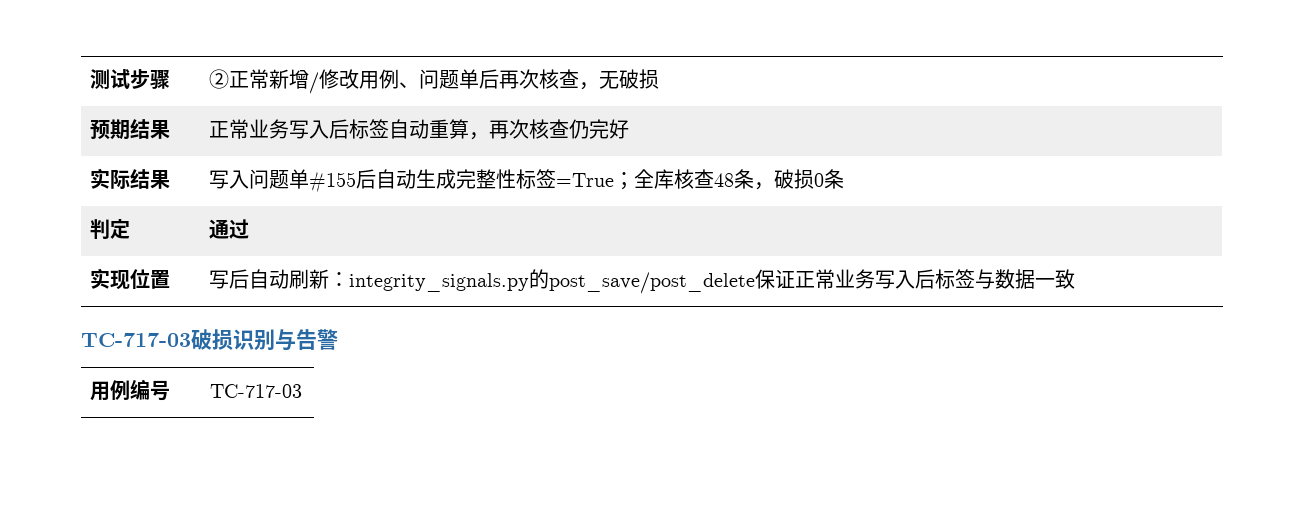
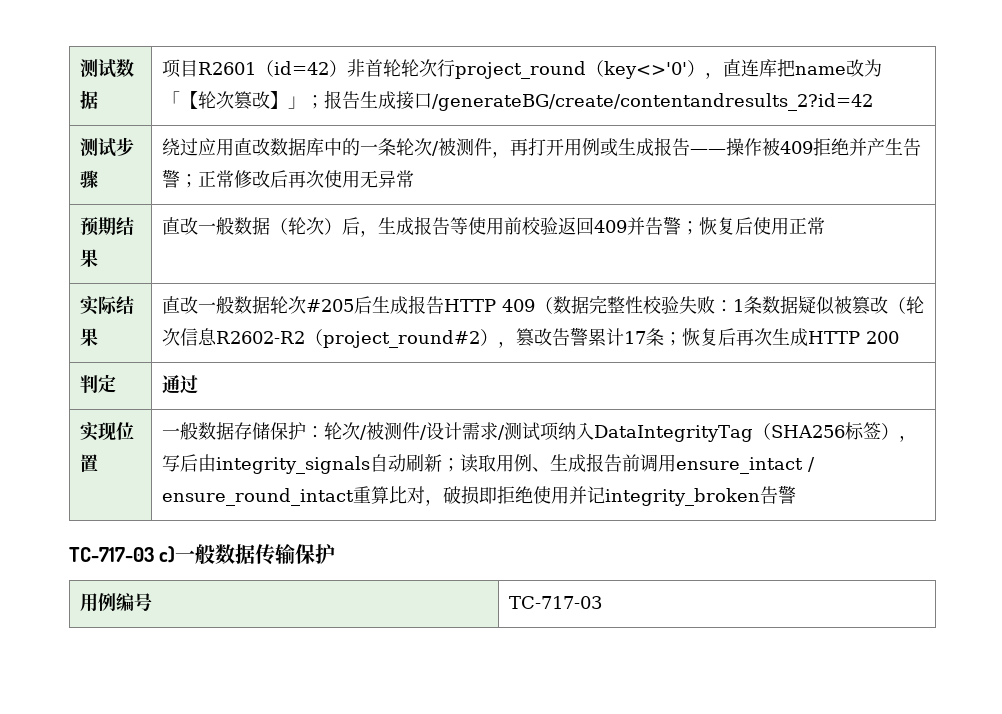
[90,69,171,89] [209,69,660,94] [90,119,171,140] [209,119,630,140] [90,168,171,189] [209,169,845,193] [90,219,131,240] [209,219,250,239] [90,268,171,290] [209,269,1076,294] [81,329,338,351] 测试步骤 | ②正常新增/修改用例、问题单后再次核查，无破损 // 预期结果 | 正常业务写入后标签自动重算，再次核查仍完好 // 实际结果 | 写入问题单#155后自动生成完整性标签=True；全库核查48条，破损0条 // 判定 | 通过 // 实现位置 | 写后自动刷新：integrity_signals.py的post_save/post_delete保证正常业务写入后标签与数据一致 // TC-717-03破损识别与告警 -> [80,59,135,78] [80,90,99,109] [162,59,883,79] [162,90,874,111] [80,137,135,157] [80,170,99,188] [162,137,922,158] [162,169,415,188] [80,217,135,236] [80,249,99,267] [162,216,826,237] [80,296,135,315] [80,328,99,346] [162,295,925,315] [162,327,900,348] [80,374,117,394] [162,375,199,394] [80,422,135,441] [80,454,99,472] [162,422,918,442] [162,453,816,474] [162,485,797,506] [69,543,336,565] 测试数据 | 项目R2601（id=42）非首轮轮次行project_round（key<>'0'），直连库把name改为「【轮次篡改】」；报告生成接口/generateBG/create/contentandresults_2?id=42 // 测试步骤 | 绕过应用直改数据库中的一条轮次/被测件，再打开用例或生成报告——操作被409拒绝并产生告警；正常修改后再次使用无异常 // 预期结果 | 直改一般数据（轮次）后，生成报告等使用前校验返回409并告警；恢复后使用正常 // 实际结果 | 直改一般数据轮次#205后生成报告HTTP 409（数据完整性校验失败：1条数据疑似被篡改（轮次信息R2602-R2（project_round#2），篡改告警累计17条；恢复后再次生成HTTP 200 // 判定 | 通过 // 实现位置 | 一般数据存储保护：轮次/被测件/设计需求/测试项纳入DataIntegrityTag（SHA256标签），写后由integrity_signals自动刷新；读取用例、生成报告前调用ensure_intact / ensure_round_intact重算比对，破损即拒绝使用并记integrity_broken告警 // TC-717-03 c)一般数据传输保护

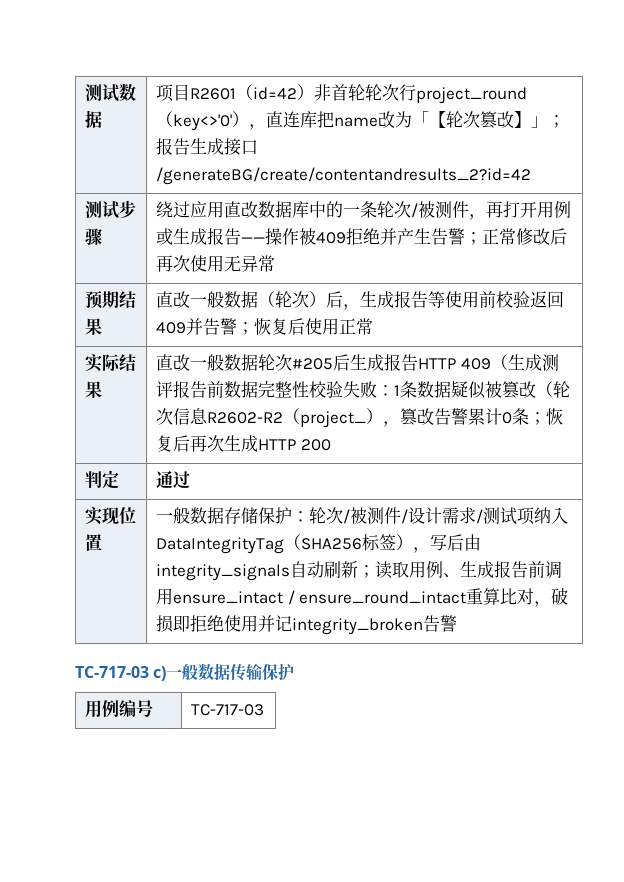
(554, 305) none -> [507,354,559,371] [156,381,225,398] 生成测评报告前
[323,330,481,348] project_round#2 -> [300,411,367,428] project_
[624,331,647,344] 17 -> [502,412,513,424] 0

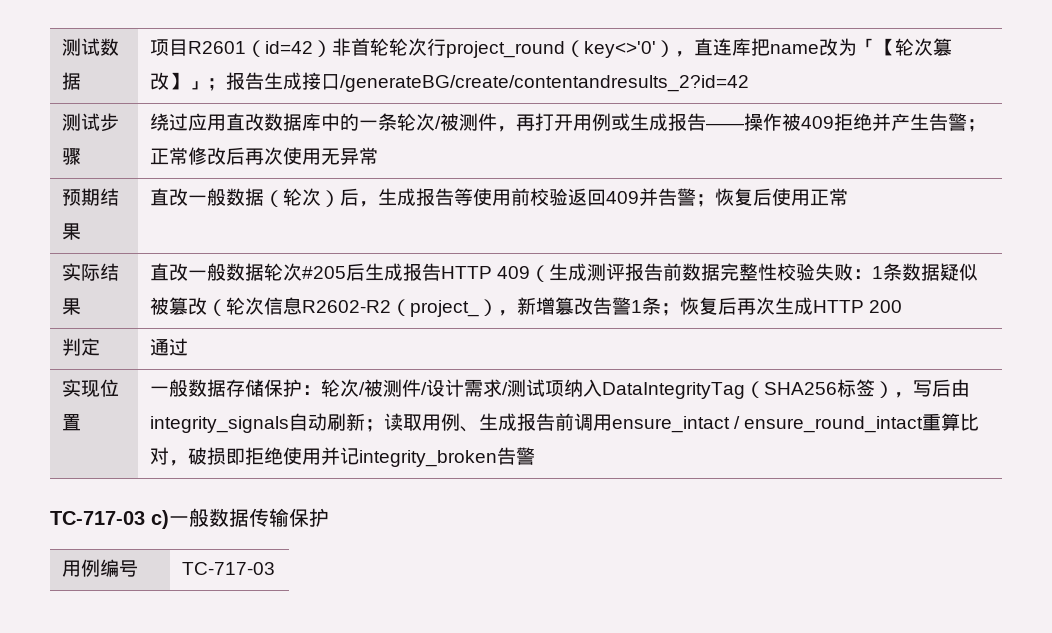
(401, 424) none -> [516,297,555,315] 新增
[468,408,513,425] 累计0 -> [630,300,642,313] 1

